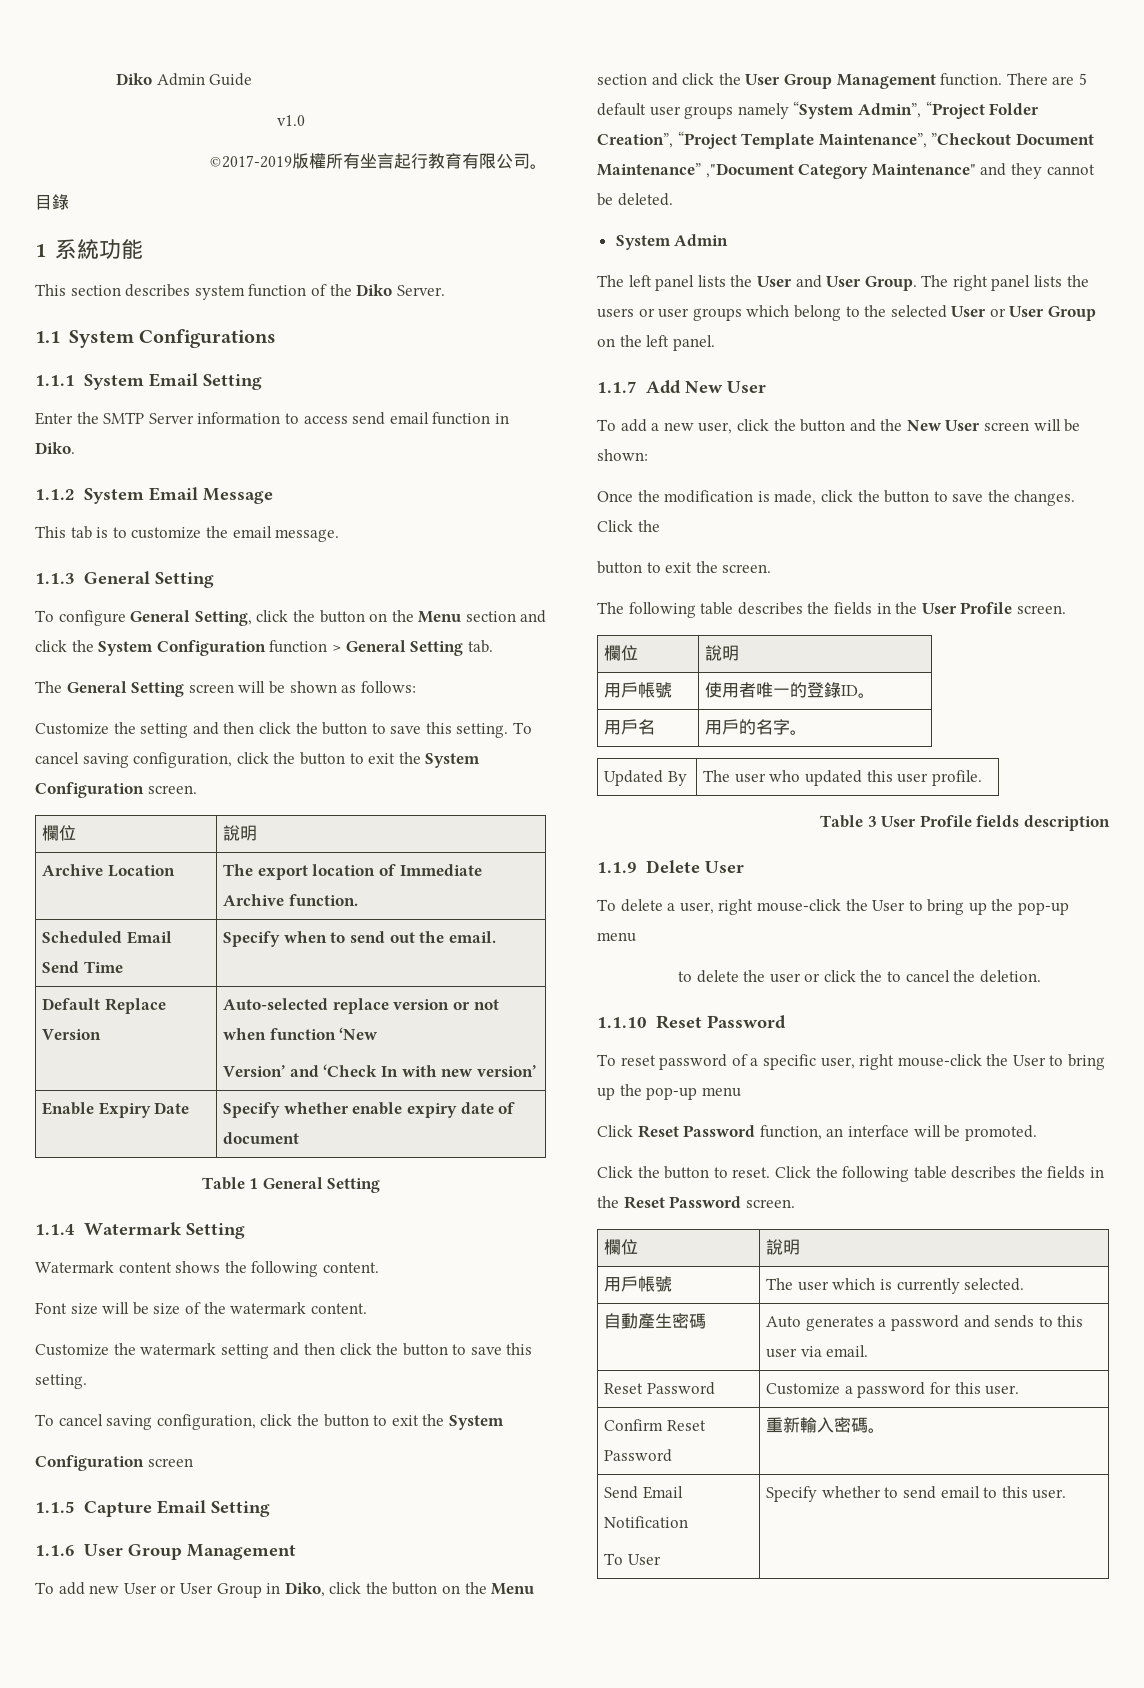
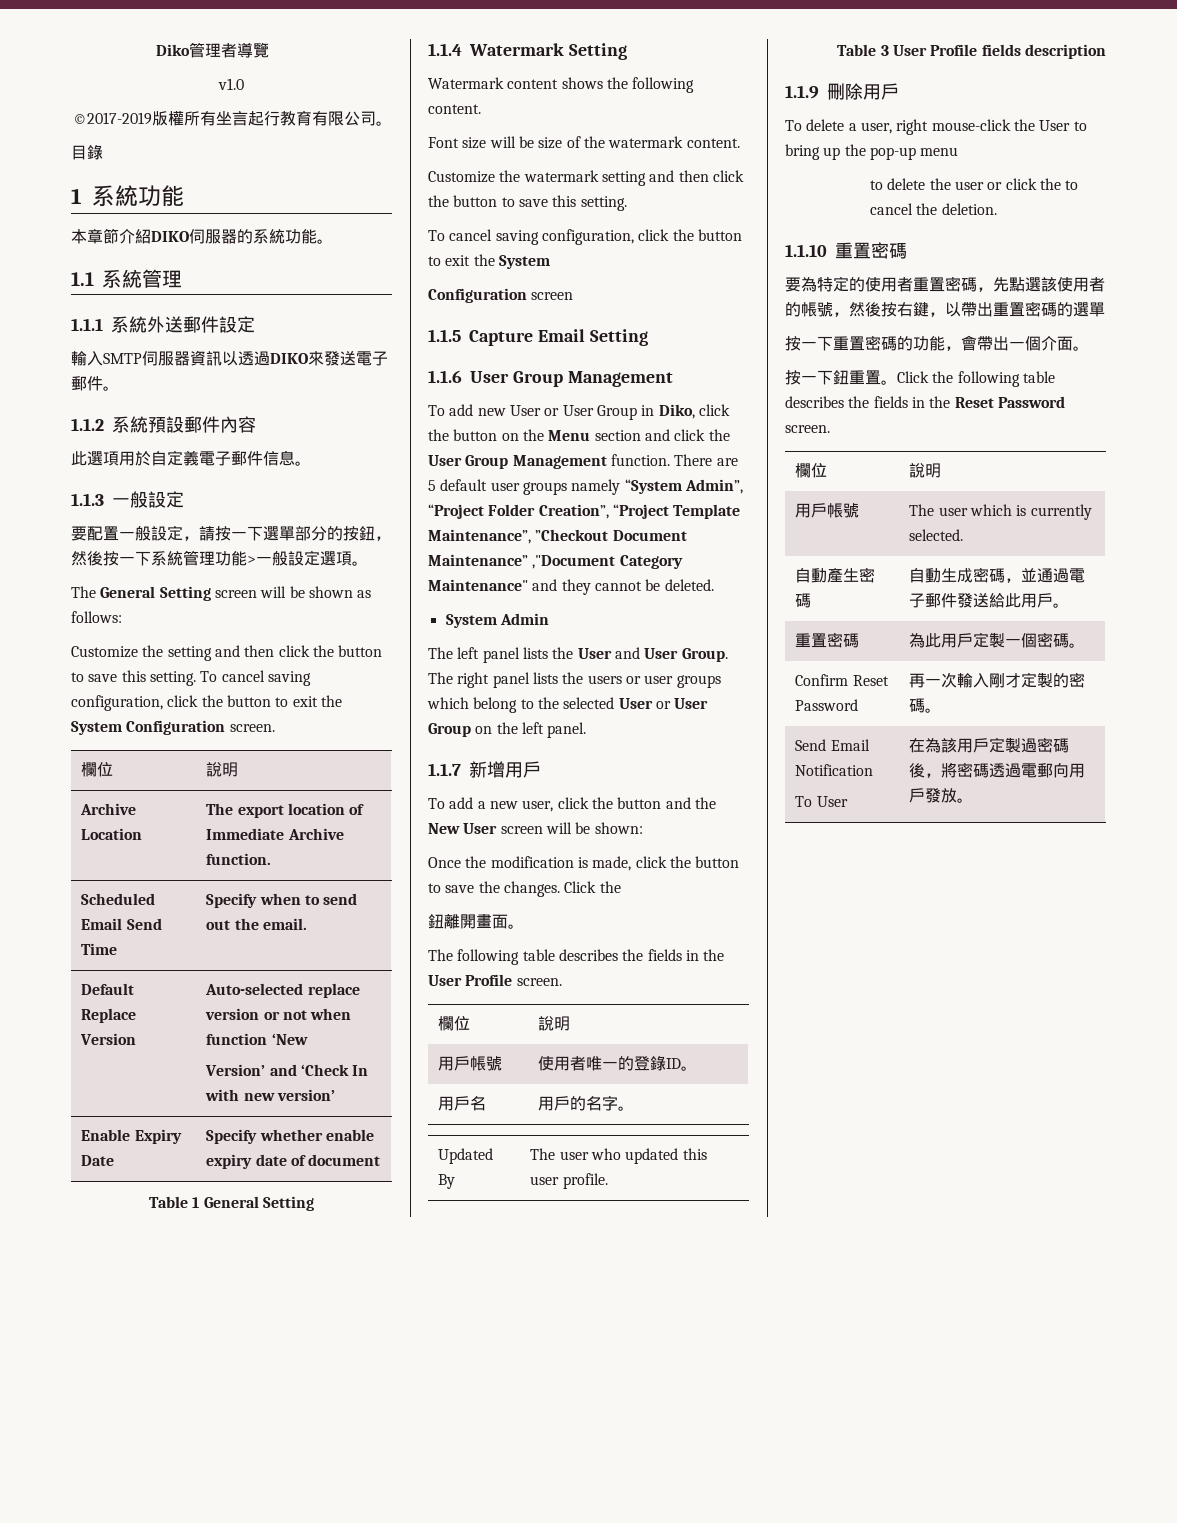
[115,73,253,86] Diko Admin Guide -> [155,42,269,58] Diko管理者導覽
[35,284,445,300] This section describes system function of the Diko Server. -> [71,228,333,244] 本章節介紹DIKO伺服器的系統功能。
[68,329,276,348] System Configurations -> [102,269,182,288] 系統管理
[83,373,262,390] [35,412,509,425] [35,442,75,454] [35,487,273,504] [35,526,340,542] [35,571,214,588] [35,610,547,626] [35,640,493,656] System Email Setting // Enter the SMTP Server information to access send email function in Diko. // 1.1.2 System Email Message // This tab is to customize the email message. // 1.1.3 General Setting // To configure General Setting, click the button on the Menu section and click the System Configuration function > General Setting tab. -> [111,316,255,333] [71,350,388,366] [71,376,119,391] [71,416,256,433] [71,450,311,466] [71,491,184,508] [71,525,391,541] [71,550,368,566] 系統外送郵件設定 // 輸入SMTP伺服器資訊以透過DIKO來發送電子郵件。 // 1.1.2系統預設郵件內容 // 此選項用於自定義電子郵件信息。 // 1.1.3一般設定 // 要配置一般設定，請按一下選單部分的按鈕，然後按一下系統管理功能>一般設定選項。
[645,380,766,394] Add New User -> [469,761,541,778] 新增用戶
[597,561,772,574] button to exit the screen. -> [428,913,524,929] 鈕離開畫面。
[645,860,744,873] Delete User -> [827,83,899,100] 刪除用戶
[655,1015,786,1029] [597,1054,1106,1070] [597,1084,741,1100] [597,1125,1037,1141] [597,1166,771,1179] Reset Password // To reset password of a specific user, right mouse-click the User to bring up the pop-up menu // Click Reset Password function, an interface will be promoted. // Click the button to reset. -> [835,242,907,259] [785,276,1105,292] [785,301,1105,317] [785,335,1089,351] [785,370,897,385] 重置密碼 // 要為特定的使用者重置密碼，先點選該使用者的帳號，然後按右鍵，以帶出重置密碼的選單 // 按一下重置密碼的功能，會帶出一個介面。 // 按一下鈕重置。
[766,1315,1084,1331] [766,1345,869,1358] [604,1382,715,1395] [766,1382,1020,1398] [604,1419,706,1431] [604,1449,673,1462] [766,1417,835,1433] Auto generates a password and sends to this user via email. // Reset Password | Customize a password for this user. // Confirm Reset Password | 重新輸入 -> [909,567,1086,583] [909,592,1070,608] [795,632,860,648] [909,632,1086,648] [795,674,889,686] [795,699,859,711] [909,672,1070,688] 自動生成密碼，並通過電子郵件發送給此用戶。 // 重置密碼 | 為此用戶定製一個密碼。 // Confirm Reset Password | 再一次輸入剛才定製的
[766,1486,1067,1502] Specify whether to send email to this user. -> [909,737,1070,753] [909,762,1086,778] [909,788,974,803] 在為該用戶定製過密碼後，將密碼透過電郵向用戶發放。

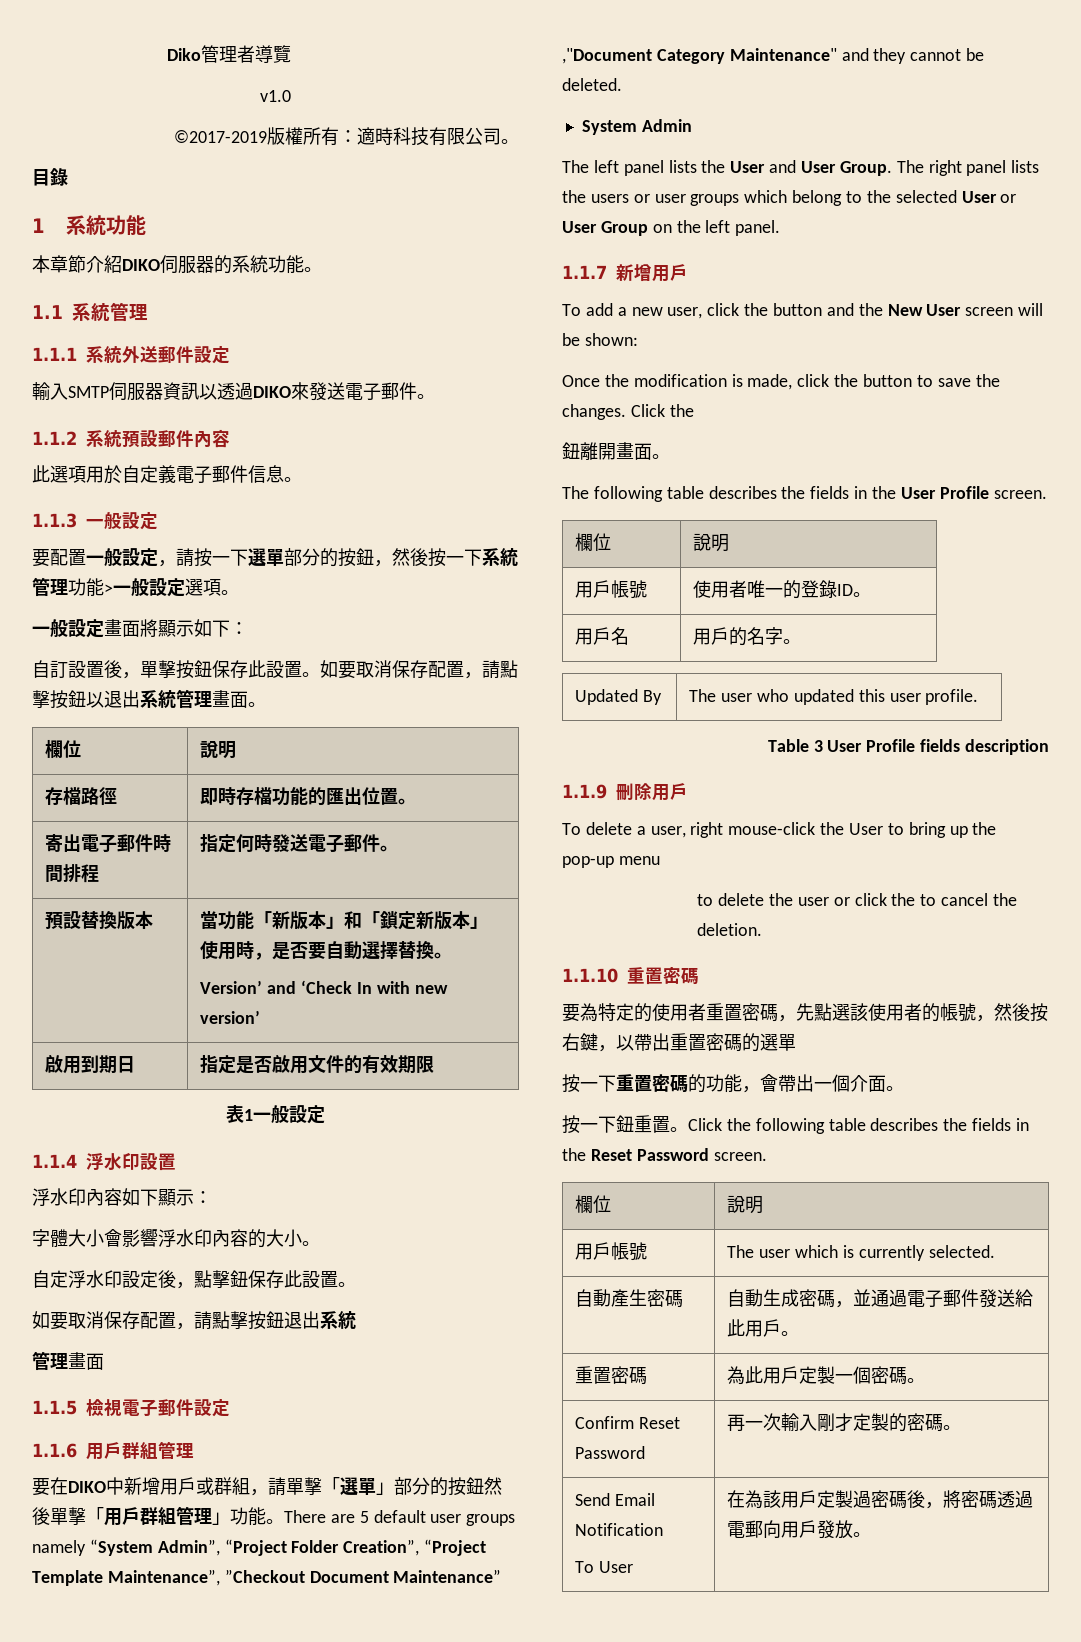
[216,110,312,126] 坐言起行教育 -> [339,127,429,146] ：適時科技
[71,586,372,601] [71,611,122,623] [71,645,383,661] [71,670,311,686] [71,695,342,711] [71,720,275,735] [81,762,114,777] [206,762,239,777] [80,803,137,815] [81,828,143,840] [206,803,365,818] [206,828,344,840] [206,853,272,865] [81,893,156,905] [81,918,162,930] [81,943,118,955] [206,893,358,908] [206,918,308,930] [81,983,135,995] [81,1008,137,1023] [80,1033,137,1045] [205,983,360,998] [205,1008,352,1020] [206,1033,308,1045] The General Setting screen will be shown as follows: // Customize the setting and then click the button to save this setting. To cancel saving configuration, click the button to exit the System Configuration screen. // 欄位 | 說明 // Archive Location | The export location of Immediate Archive function. // Scheduled Email Send Time | Specify when to send out the email. // Default Replace Version | Auto-selected replace version or not when function ‘New -> [32,619,248,638] [32,660,518,679] [32,689,266,709] [45,739,82,758] [200,741,237,759] [45,787,118,805] [200,787,417,806] [45,834,172,853] [45,864,100,883] [200,833,399,853] [45,911,154,930] [200,911,489,930] [200,941,453,960] 一般設定畫面將顯示如下： // 自訂設置後，單擊按鈕保存此設置。如要取消保存配置，請點擊按鈕以退出系統管理畫面。 // 欄位 | 說明 // 存檔路徑 | 即時存檔功能的匯出位置。 // 寄出電子郵件時間排程 | 指定何時發送電子郵件。 // 預設替換版本 | 當功能「新版本」和「鎖定新版本」使用時，是否要自動選擇替換。
[81,1129,182,1144] [81,1155,115,1166] [206,1129,375,1144] [206,1154,381,1169] [149,1196,314,1211] [428,43,627,60] [428,77,695,93] [428,104,481,114] [428,136,740,149] [428,170,744,186] [428,195,627,211] [428,229,742,245] [428,254,550,269] [428,288,574,303] [428,329,648,346] [428,370,673,387] [428,404,730,420] [428,429,730,441] [428,454,670,469] Enable Expiry Date | Specify whether enable expiry date of document // Table 1 General Setting // 1.1.4 Watermark Setting // Watermark content shows the following content. // Font size will be size of the watermark content. // Customize the watermark setting and then click the button to save this setting. // To cancel saving configuration, click the button to exit the System // Configuration screen // 1.1.5 Capture Email Setting // 1.1.6 User Group Management // To add new User or User Group in Diko, click the button on the Menu section and click the User Group Management function. -> [45,1054,136,1074] [200,1054,435,1074] [226,1105,325,1124] [32,1152,176,1171] [32,1188,212,1206] [32,1229,320,1248] [32,1270,356,1289] [32,1311,356,1330] [32,1351,104,1371] [32,1399,230,1417] [32,1441,194,1460] [32,1477,502,1496] [32,1506,284,1526] 啟用到期日 | 指定是否啟用文件的有效期限 // 表1一般設定 // 1.1.4浮水印設置 // 浮水印內容如下顯示： // 字體大小會影響浮水印內容的大小。 // 自定浮水印設定後，點擊鈕保存此設置。 // 如要取消保存配置，請點擊按鈕退出系統 // 管理畫面 // 1.1.5檢視電子郵件設定 // 1.1.6用戶群組管理 // 要在DIKO中新增用戶或群組，請單擊「選單」部分的按鈕然後單擊「用戶群組管理」功能。

